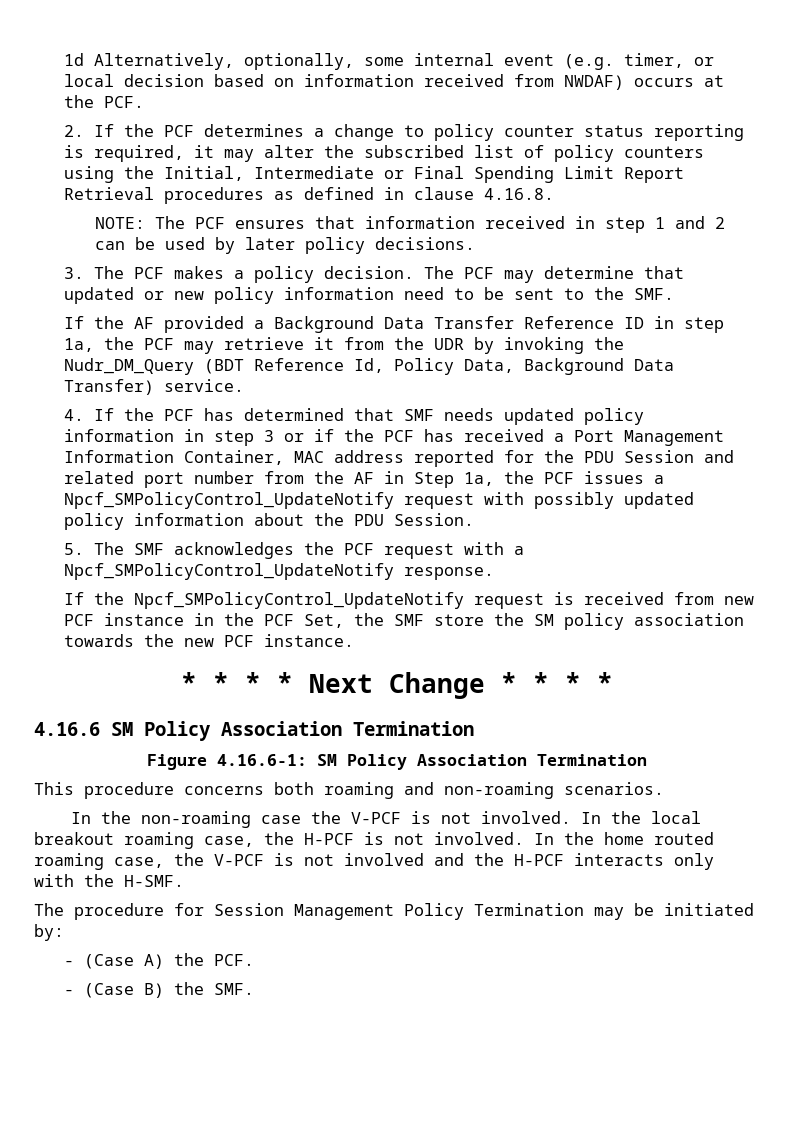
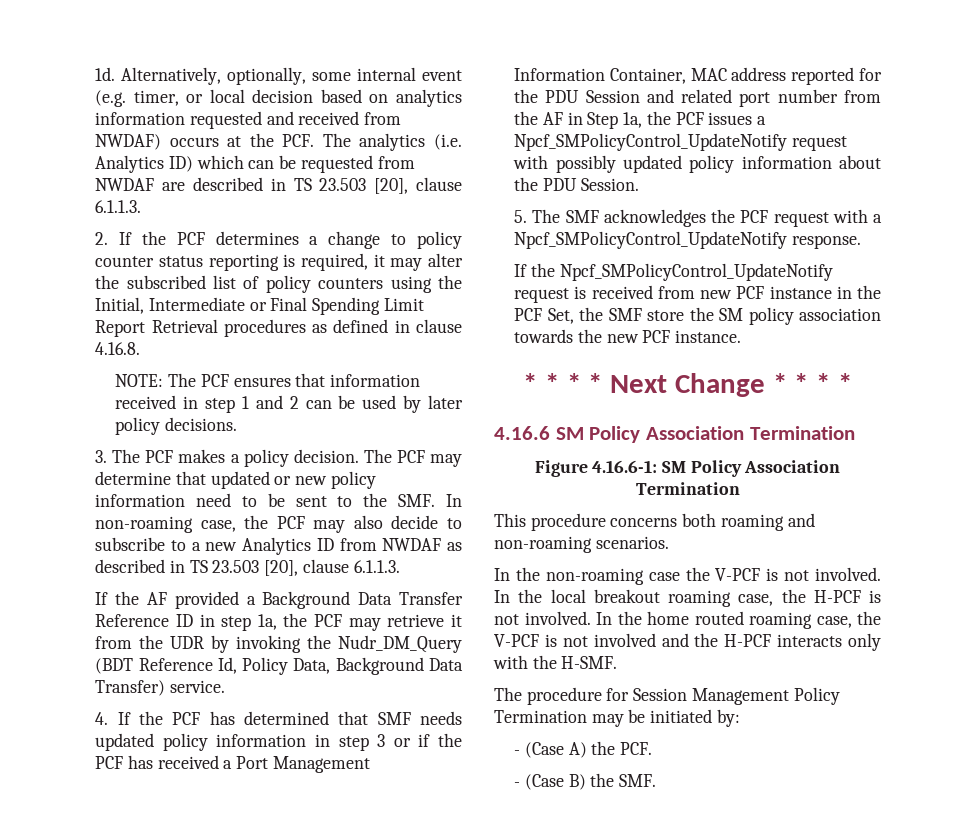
[64,53,85,66] 1d -> [95,67,116,81] 1d.
[304,74,415,87] information -> [396,89,462,107] [95,111,294,129] analytics information requested and
(145, 102) none -> [322,133,462,151] [95,155,415,173] [95,177,462,194] [95,200,142,213] The analytics (i.e. Analytics ID) which can be requested from NWDAF are described in TS 23.503 [20], clause 6.1.1.3.
(675, 294) none -> [446,494,463,507] [95,515,462,533] [95,537,462,555] [95,559,400,576] In non-roaming case, the PCF may also decide to subscribe to a new Analytics ID from NWDAF as described in TS 23.503 [20], clause 6.1.1.3.

